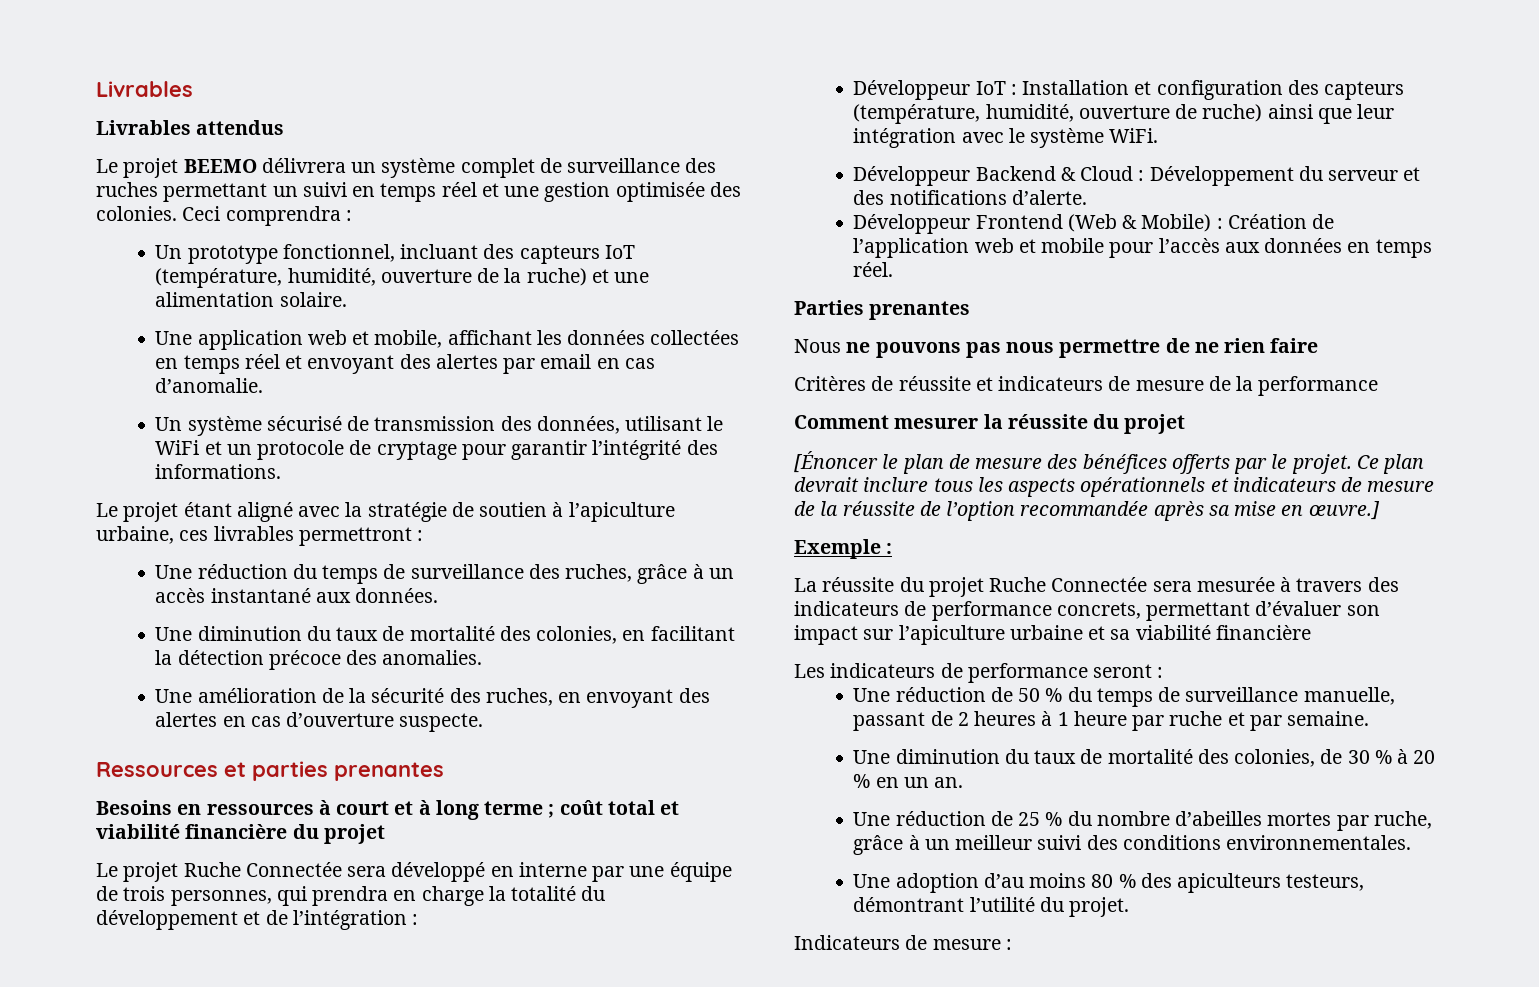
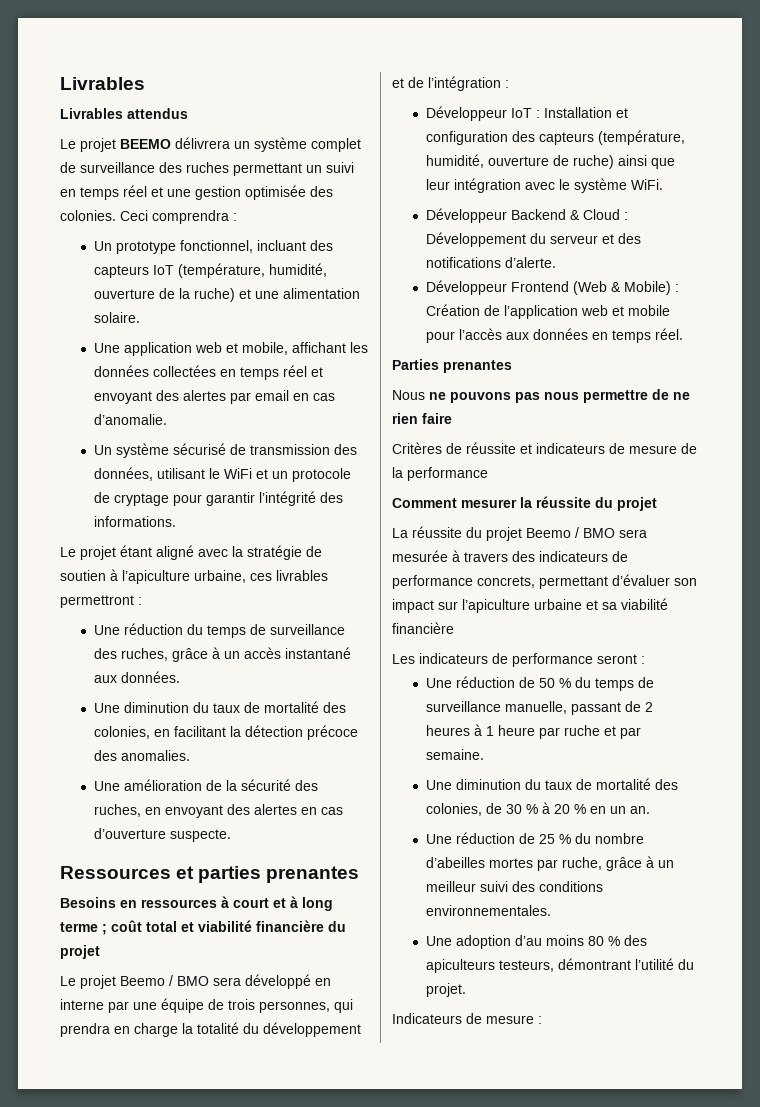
[183,862,342,877] Ruche Connectée -> [120,975,209,986] Beemo / BMO
[794,451,1425,474] [794,477,1435,497] [794,501,1380,521] [794,539,893,559] // [Énoncer le plan de mesure des bénéfices offerts par le projet. Ce plan devrait inclure tous les aspects opérationnels et indicateurs de mesure de la réussite de l’option recommandée après sa mise en œuvre.] // Exemple : -> (657, 504) none
[989,577,1148,592] Ruche Connectée -> [526,527,615,538] Beemo / BMO

